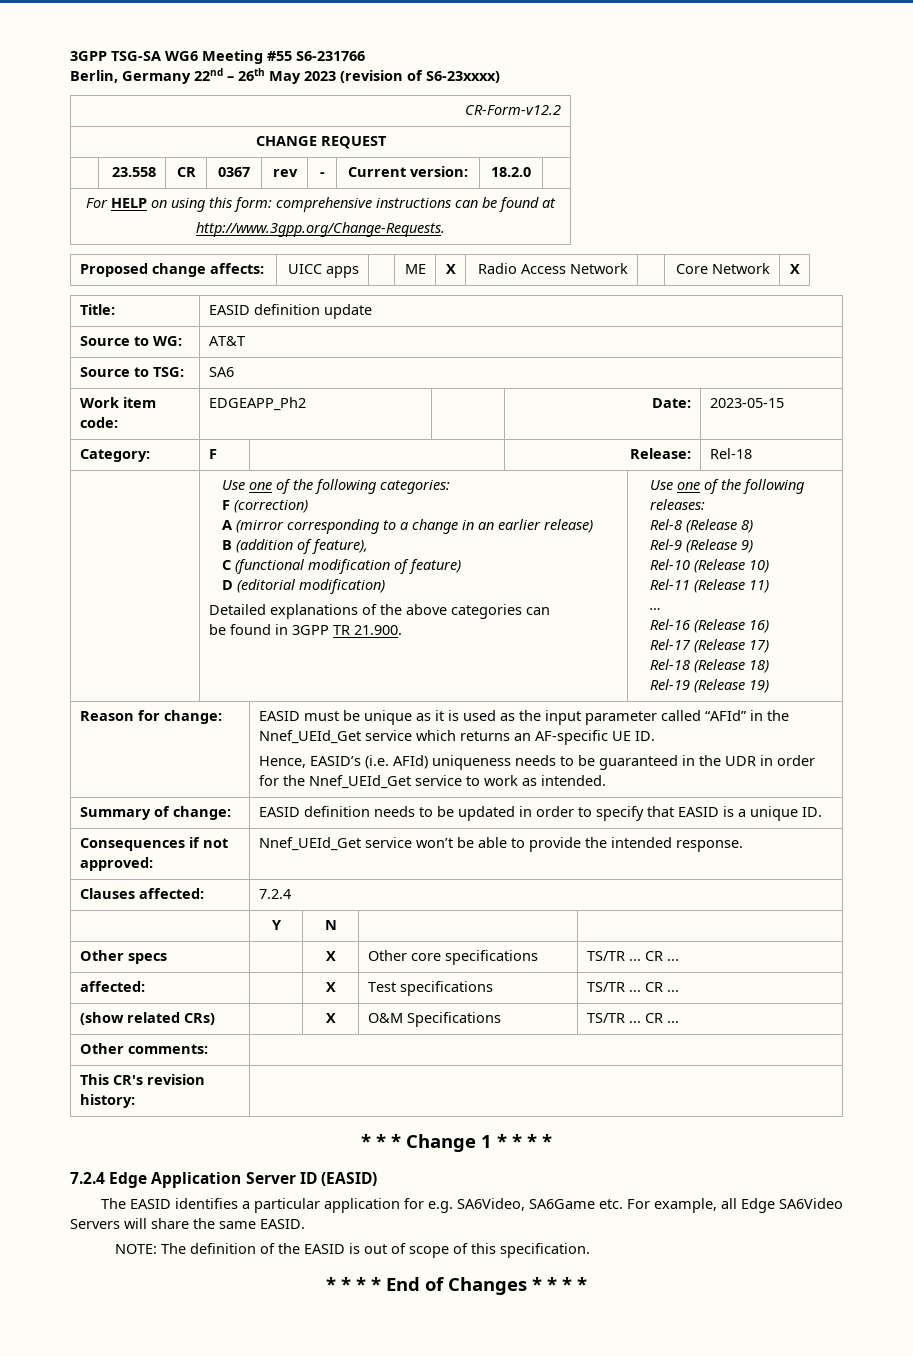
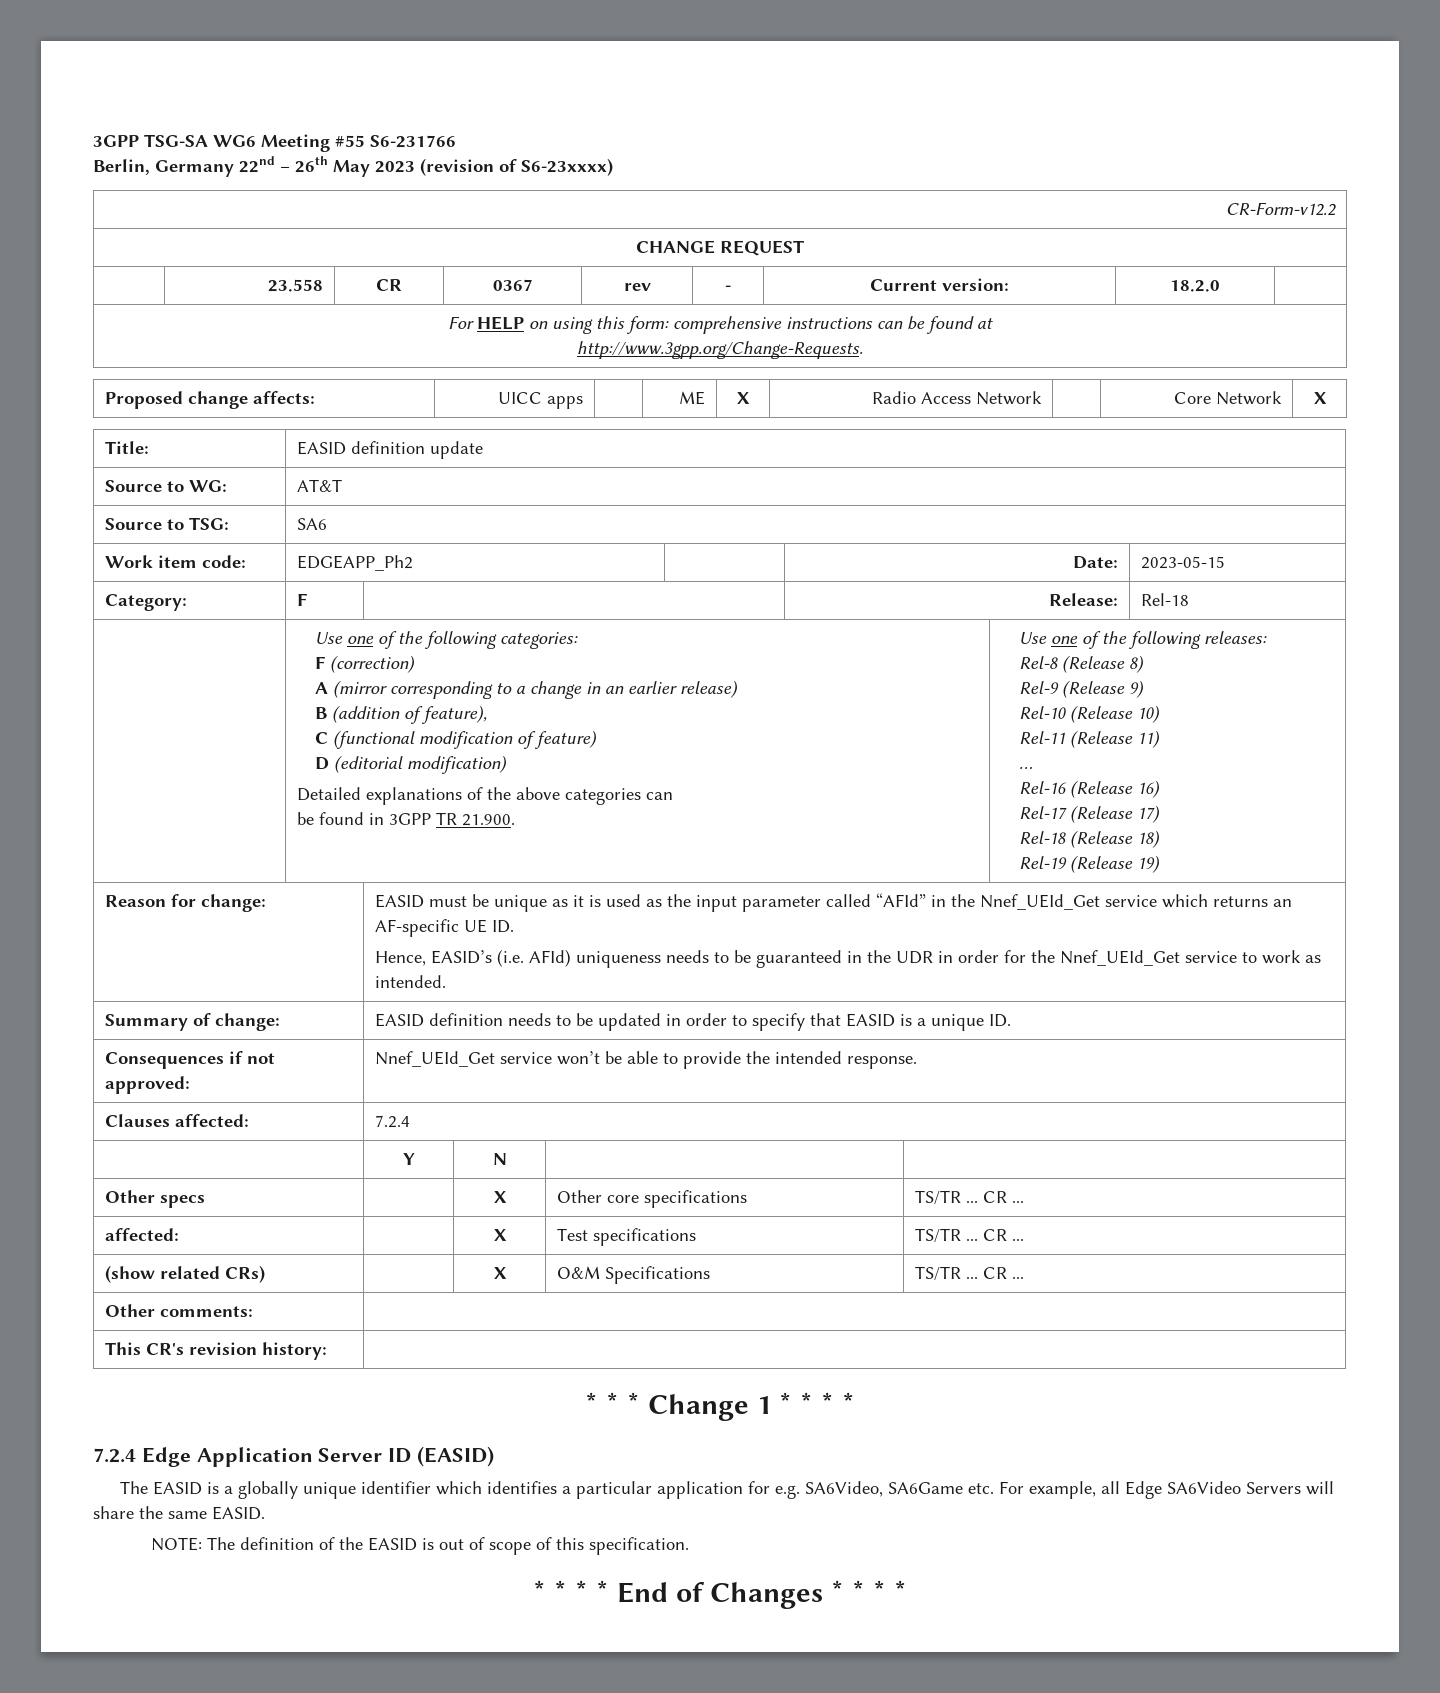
(171, 1204) none -> [207,1481,483,1499] is a globally unique identifier which

